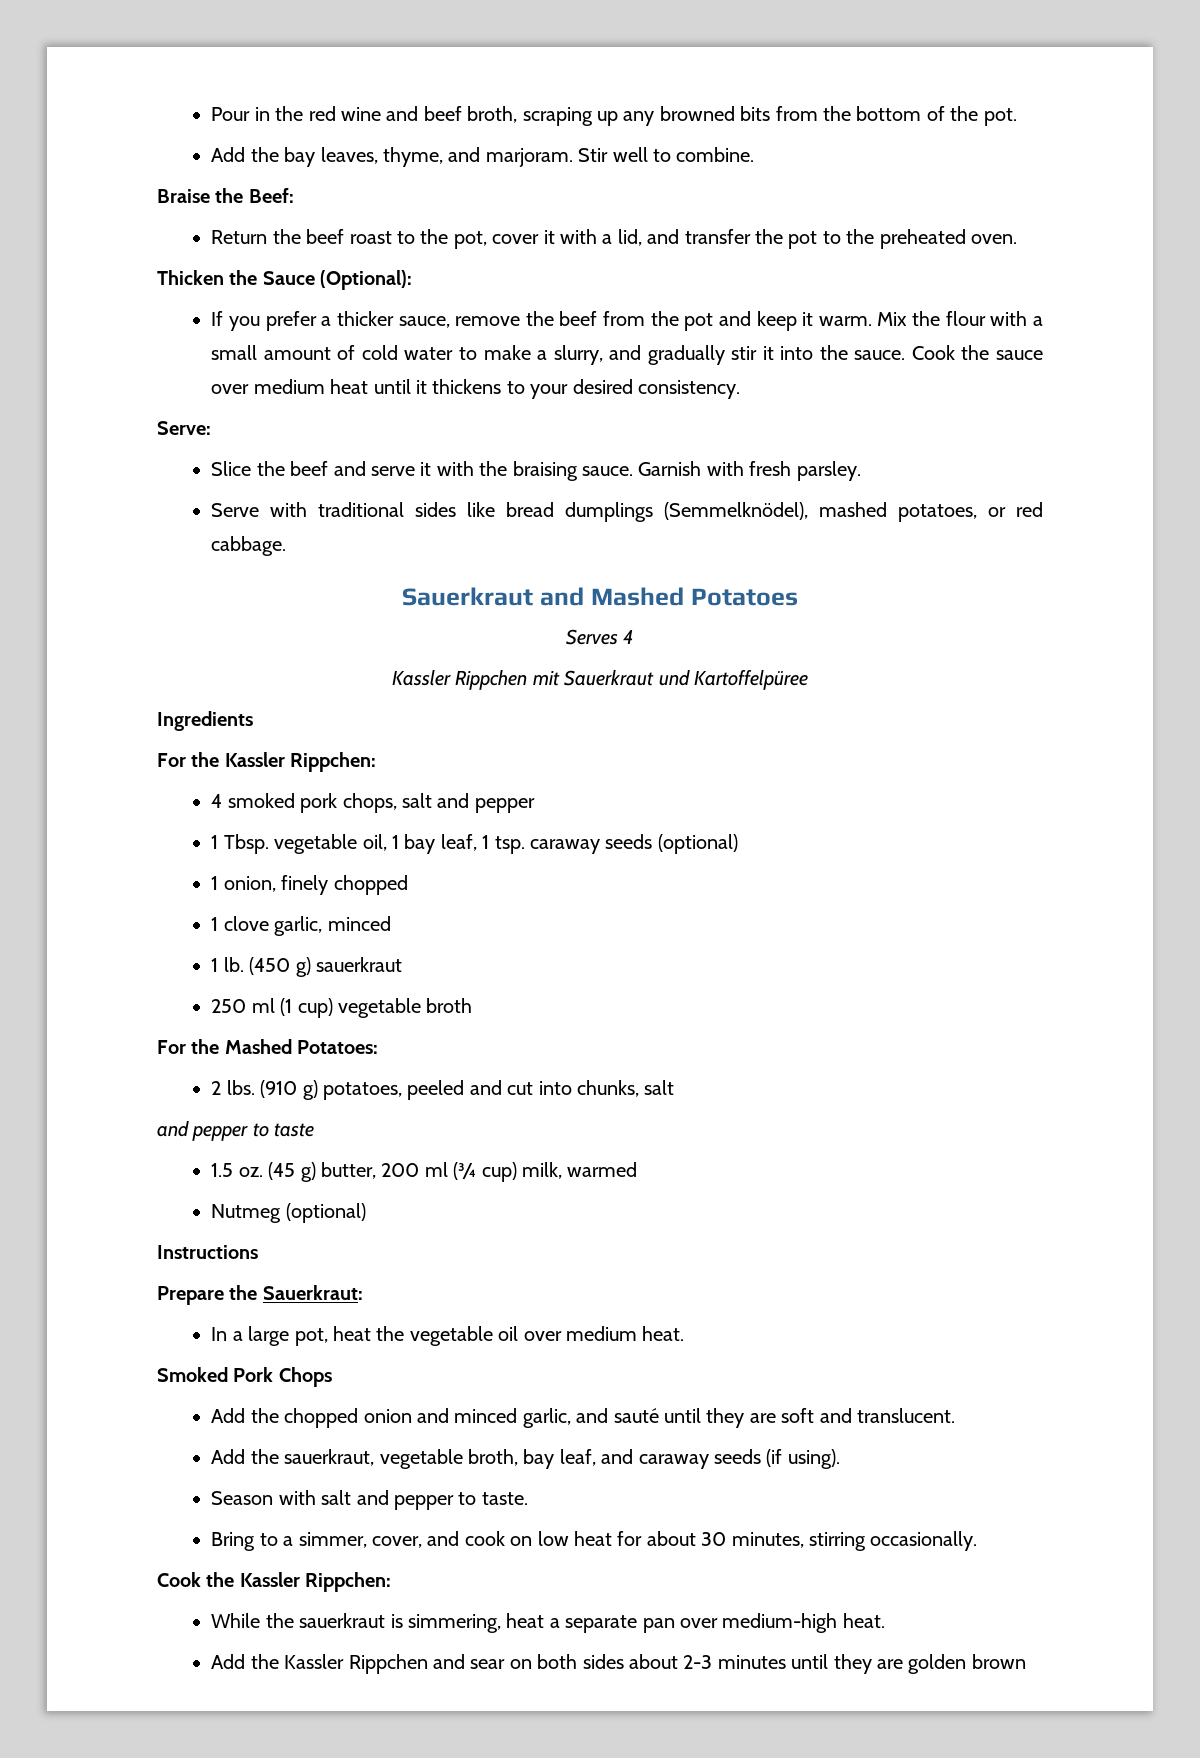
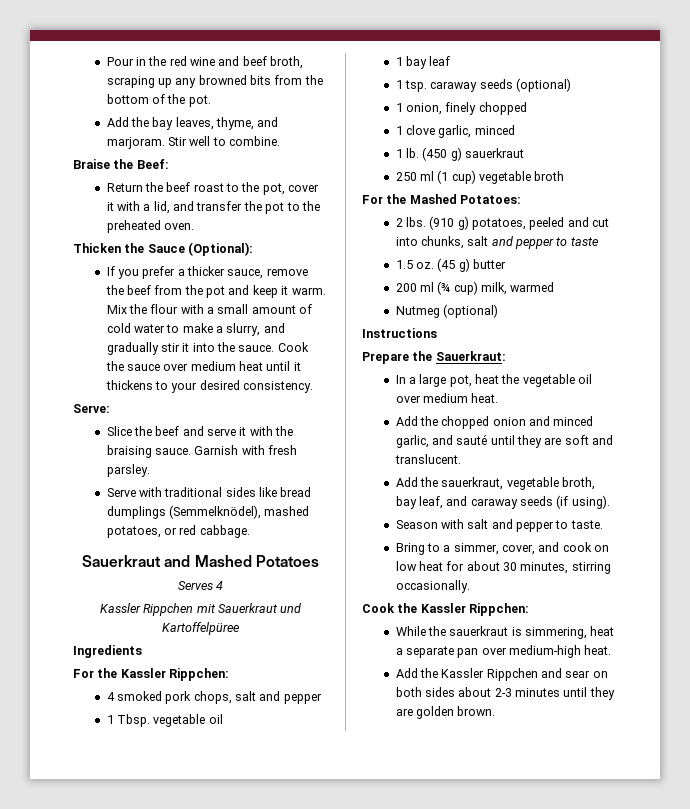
[362,834,387,851] oil, -> [208,714,223,724] oil //
[440,834,477,851] leaf, -> [429,56,451,66] leaf //
(675, 1087) // -> (489, 241) none
[320,1162,376,1179] butter, -> [473,259,507,269] butter //
[157,1367,332,1387] // Smoked Pork Chops -> (499, 398) none
[971,1654,1026,1669] brown -> [457,706,496,716] brown.

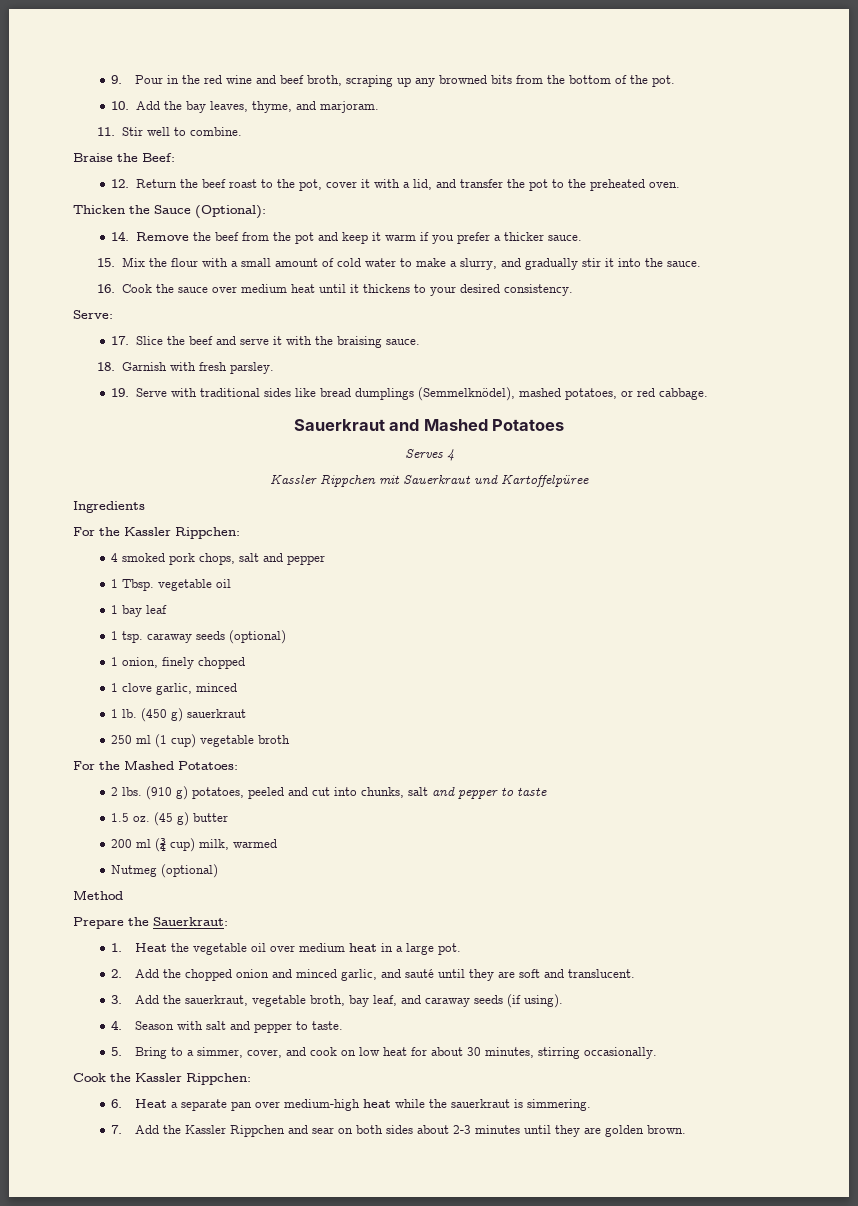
(106, 61) none -> [111,75,123,84] 9.
(211, 101) none -> [111,101,130,110] 10.
(165, 143) none -> [97,127,116,136] // 11.
(169, 164) none -> [111,179,130,188] 12.
[106,266,308,279] If you prefer a thicker sauce, remove -> [111,231,189,241] 14. Remove
[291,287,326,295] warm. -> [384,232,582,244] [97,258,116,267] warm if you prefer a thicker sauce. // 15.
(275, 348) none -> [97,284,116,293] // 16.
(110, 408) none -> [111,336,130,345] 17.
(191, 451) none -> [97,362,116,371] // 18.
(150, 470) none -> [111,388,130,397] 19.
[362,328,437,338] Instructions -> [73,890,123,900] Method
[395,374,500,387] In a large pot, heat -> [111,943,168,952] 1. Heat
[471,393,499,403] heat. // -> [349,943,462,955] [111,969,123,978] heat in a large pot. // 2.
(461, 459) none -> [111,995,123,1004] 3.
(610, 502) none -> [111,1020,123,1030] 4.
(603, 524) none -> [111,1047,123,1056] 5.
[395,626,615,639] While the sauerkraut is simmering, heat -> [111,1099,168,1108] 6. Heat
[584,645,612,655] heat. // -> [363,1099,592,1111] [111,1125,123,1134] heat while the sauerkraut is simmering. // 7.

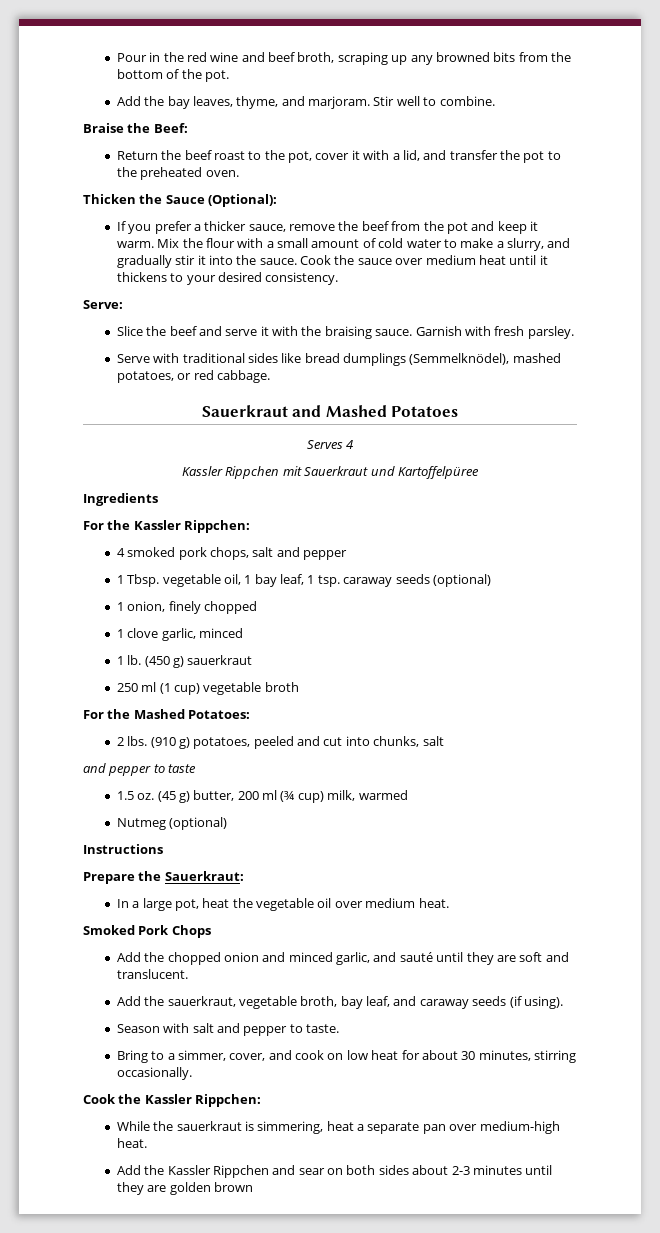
[111,75,123,84] 9. -> (116, 57) none
[111,101,130,110] 10. -> (229, 76) none
[97,127,116,136] // 11. -> (370, 102) none
[111,179,130,188] 12. -> (188, 128) none
[111,231,189,241] 14. Remove -> [116,221,335,234] If you prefer a thicker sauce, remove
[384,232,582,244] [97,258,116,267] warm if you prefer a thicker sauce. // 15. -> [116,241,154,248] warm.
[97,284,116,293] // 16. -> (297, 261) none
[111,336,130,345] 17. -> (123, 304) none
[97,362,116,371] // 18. -> (413, 332) none
[111,388,130,397] 19. -> (574, 332) none
[216,579,232,588] oil // -> [223,574,241,585] oil,
[146,605,168,614] leaf // -> [279,574,304,585] leaf,
(429, 791) none -> (444, 741) //
[193,813,229,822] butter // -> [193,790,235,801] butter,
[73,890,123,900] Method -> [83,844,163,854] Instructions
[111,943,168,952] 1. Heat -> [116,898,230,911] In a large pot, heat
[349,943,462,955] [111,969,123,978] heat in a large pot. // 2. -> [418,898,449,908] [83,925,211,938] heat. // Smoked Pork Chops //
[111,995,123,1004] 3. -> (188, 974) none
[111,1020,123,1030] 4. -> (563, 1002) none
[111,1047,123,1056] 5. -> (339, 1028) none
[111,1099,168,1108] 6. Heat -> [116,1121,354,1134] While the sauerkraut is simmering, heat
[363,1099,592,1111] [111,1125,123,1134] heat while the sauerkraut is simmering. // 7. -> [116,1138,147,1148] heat. //
[647,1125,687,1134] brown. -> [213,1182,253,1192] brown

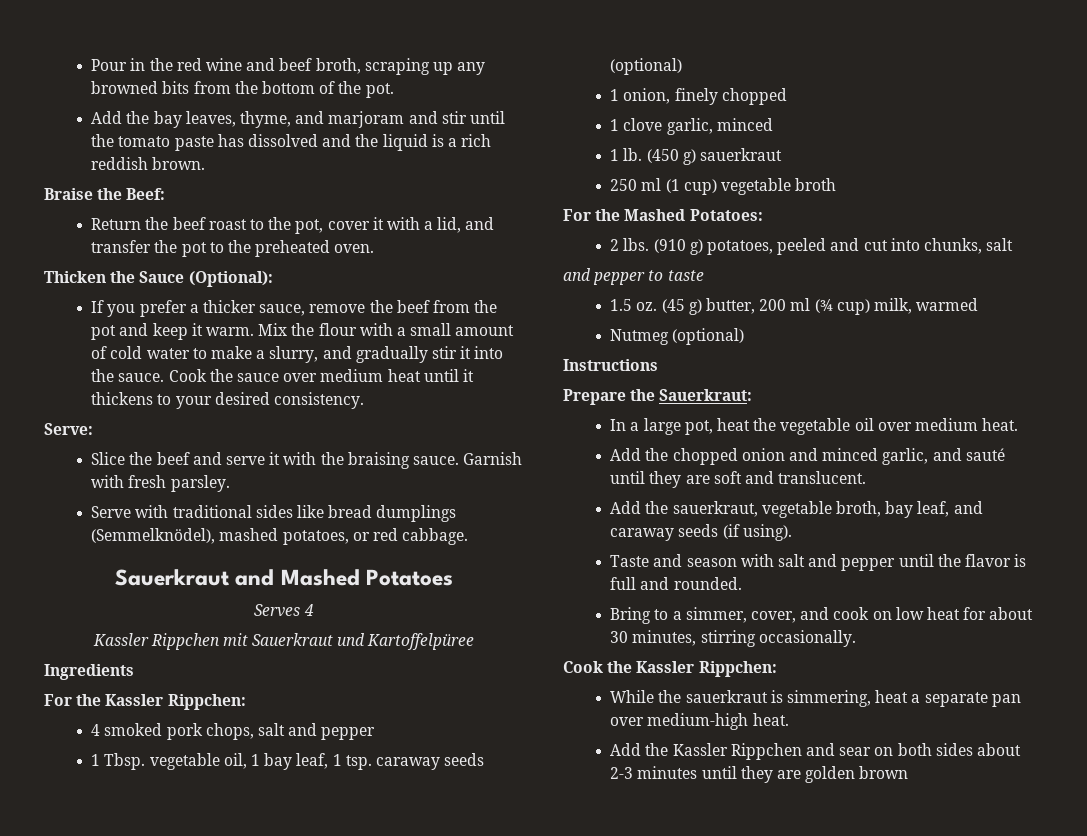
[307,96,495,109] marjoram. Stir well to combine. -> [328,111,505,128] [91,134,492,151] [91,157,206,170] marjoram and stir until the tomato paste has dissolved and the liquid is a rich reddish brown.
[83,925,211,938] // Smoked Pork Chops -> (1019, 424) none
[116,1024,160,1033] Season -> [610,554,737,567] Taste and season
[289,1024,339,1033] to taste. -> [898,554,1027,567] [610,577,742,590] until the flavor is full and rounded.

